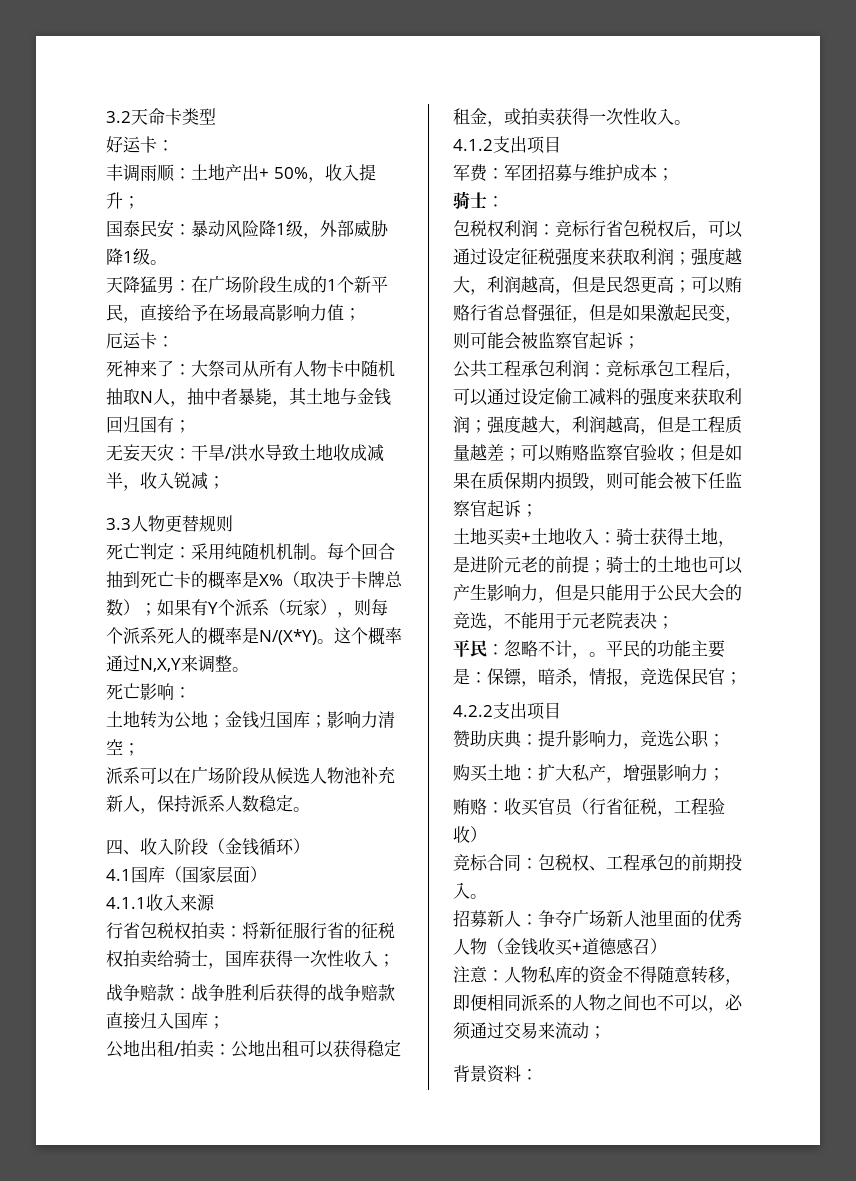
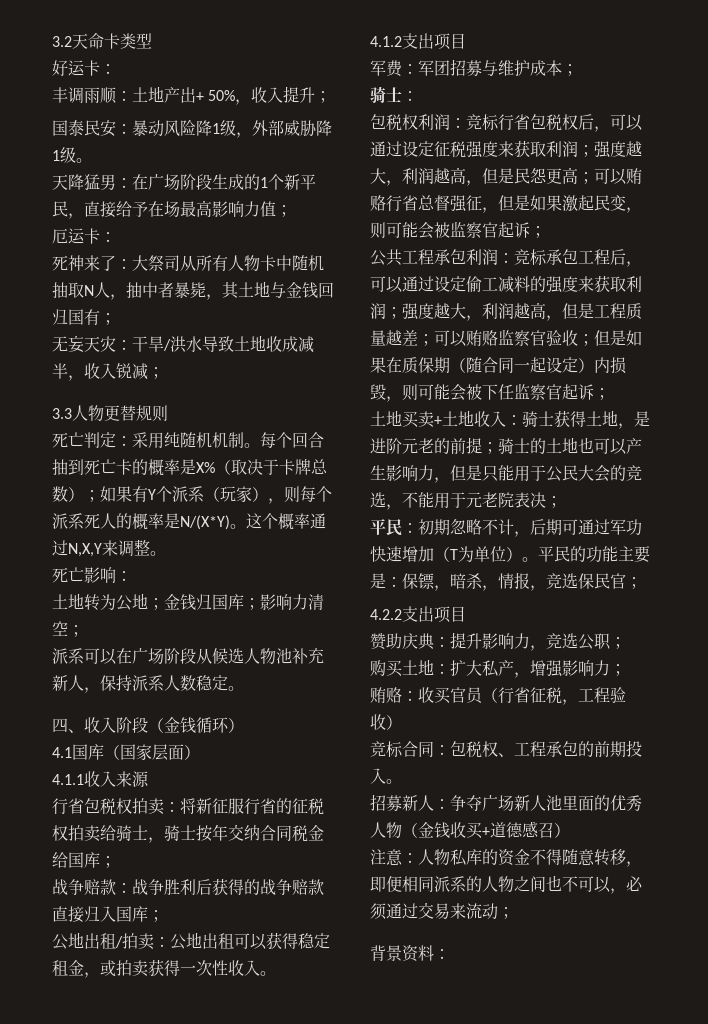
[225,950,378,967] 国库获得一次性收入 -> [164,824,324,842] [52,852,100,868] 骑士按年交纳合同税金给国库
(538, 480) none -> [450,357,594,373] （随合同一起设定）
(504, 649) none -> [418,519,450,535] 初期
(589, 656) none -> [530,519,642,536] [370,546,522,562] 后期可通过军功快速增加（T为单位）

